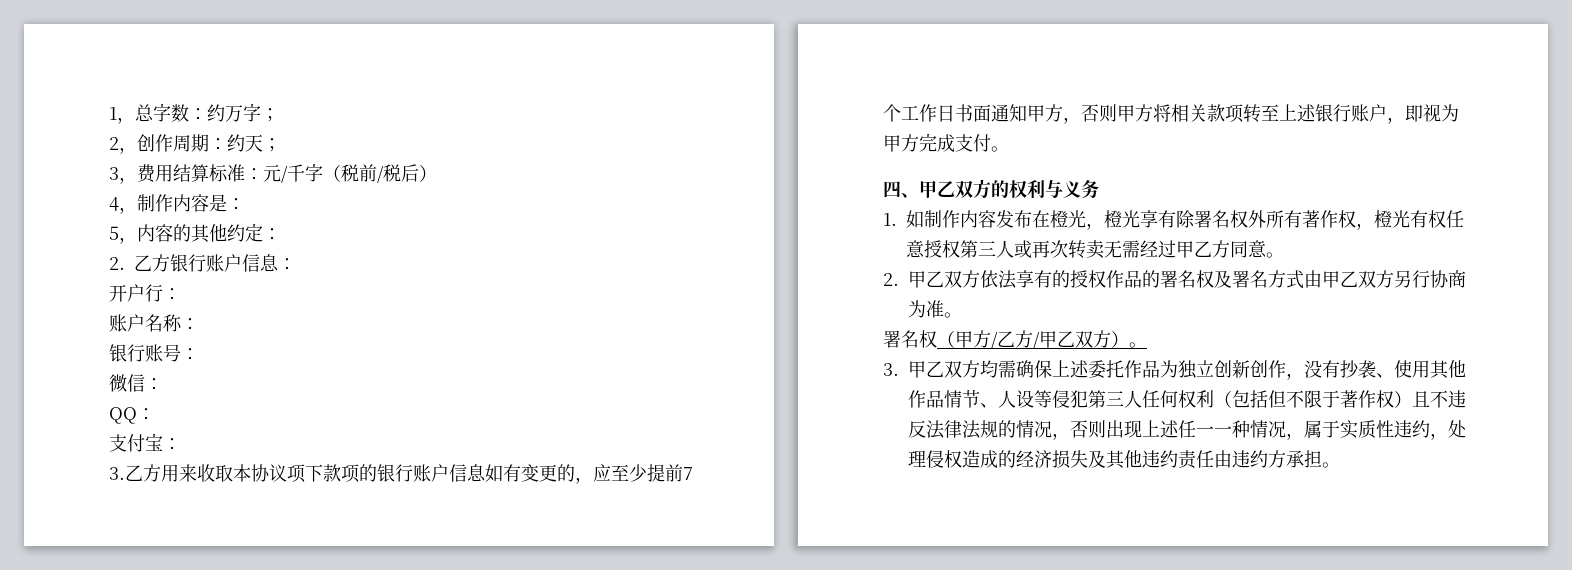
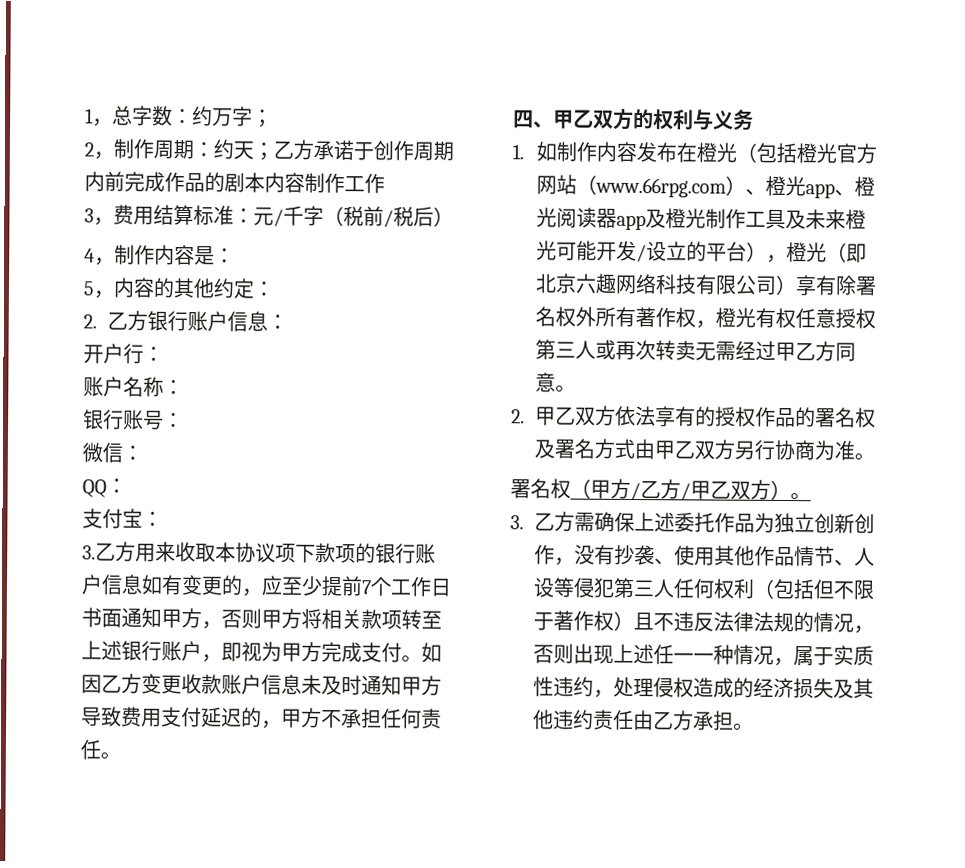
[137,134,155,152] 创 -> [113,138,134,159] 制
(281, 145) none -> [273,139,454,161] [84,171,385,194] 乙方承诺于创作周期内前完成作品的剧本内容制作工作
(1009, 149) none -> [421,642,442,663] [81,673,442,696] [81,706,442,729] [80,739,121,760] 如因乙方变更收款账户信息未及时通知甲方导致费用支付延迟的，甲方不承担任何责任。
[1086,210,1140,230] ，橙光 -> [735,142,877,164] [535,174,875,199] [535,207,866,231] [535,240,867,264] [534,273,797,296] （包括橙光官方网站（www.66rpg.com）、橙光app、橙光阅读器app及橙光制作工具及未来橙光可能开发/设立的平台），橙光（即北京六趣网络科技有限公司）
[908,360,998,378] 甲乙双方均 -> [533,511,575,532] 乙方
[1232,450,1268,468] 违约 -> [652,711,674,730] 乙

